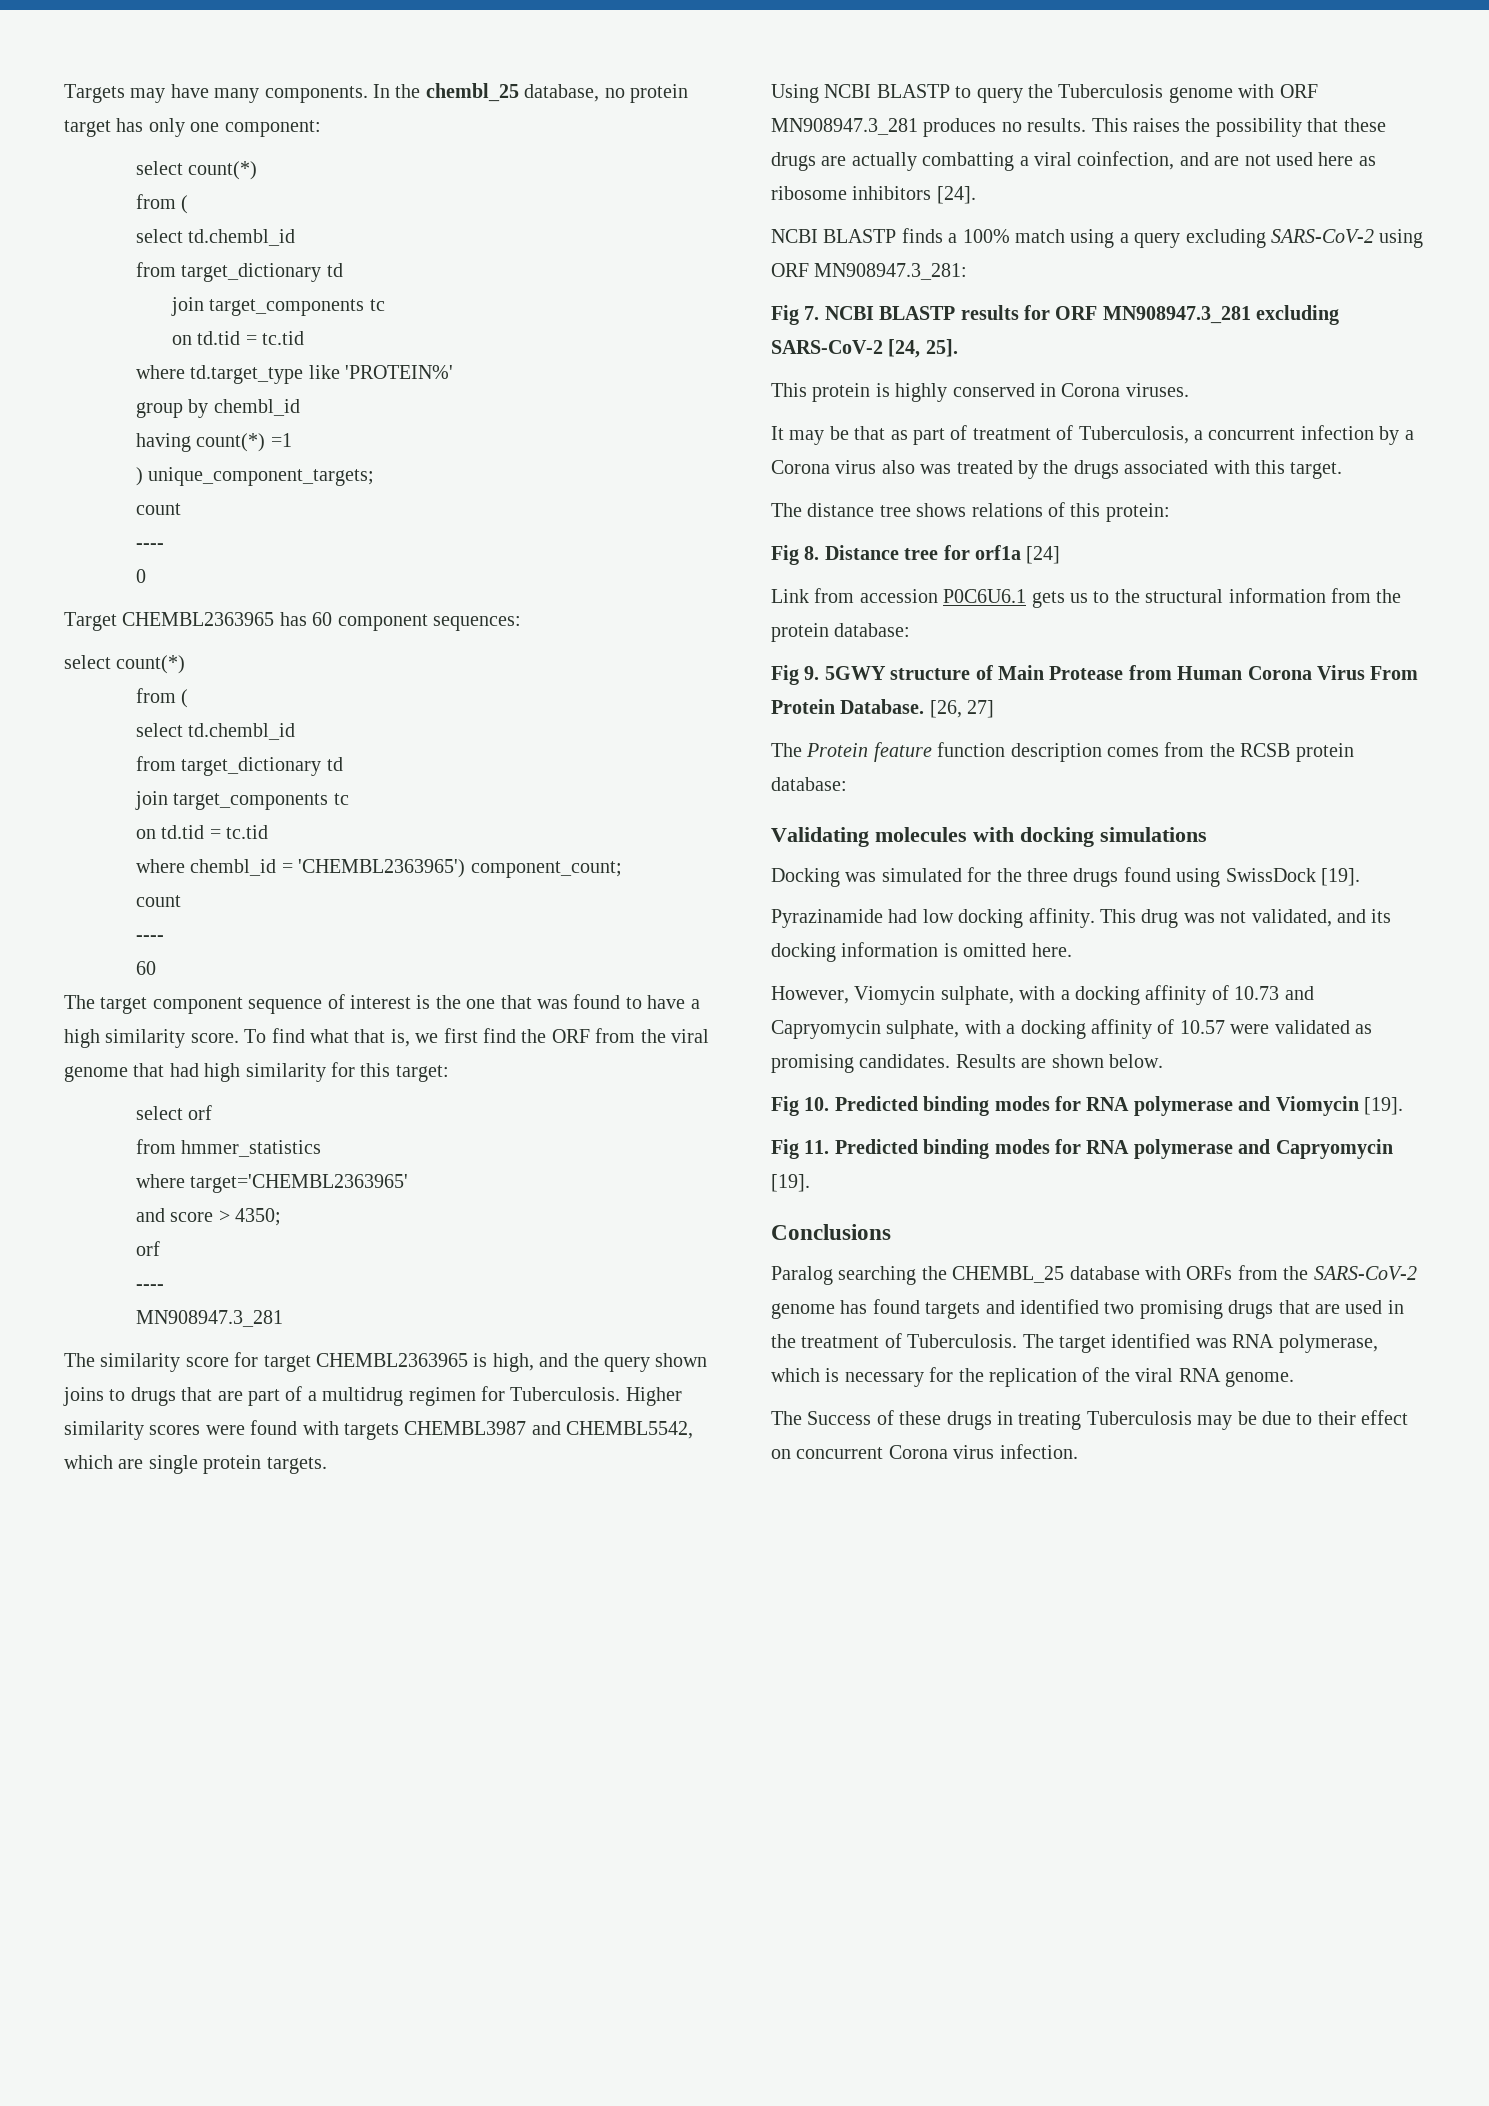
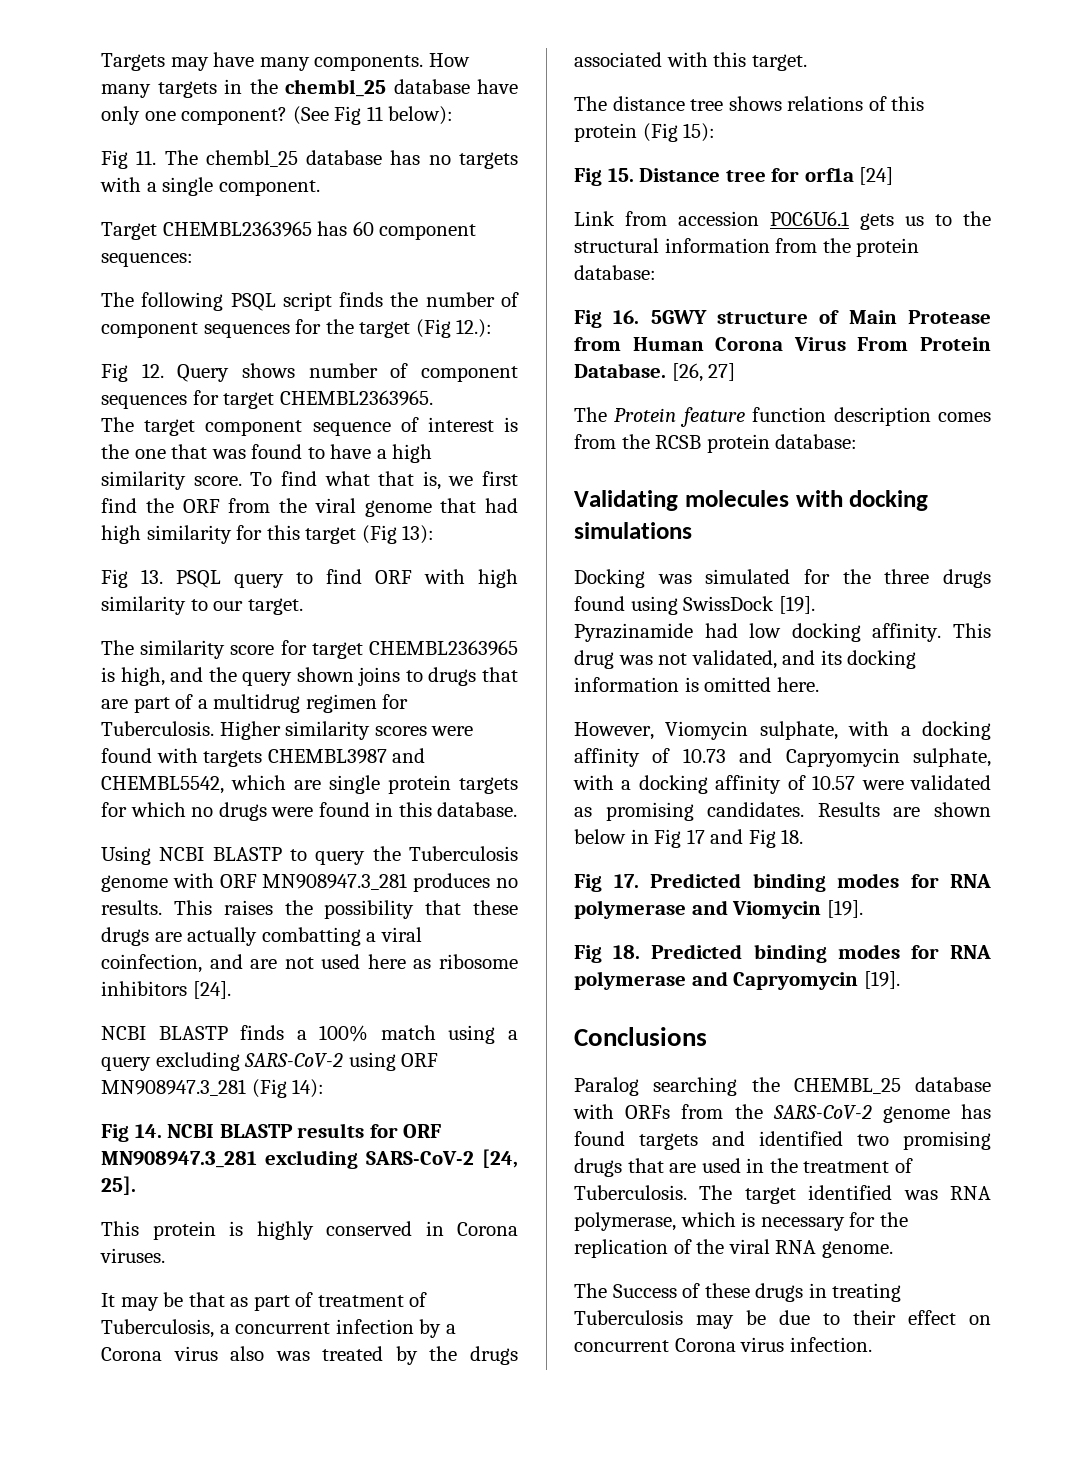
[373,83,688,103] [64,118,321,137] [136,161,258,180] [136,194,189,214] [136,229,296,246] [136,262,343,282] [171,297,385,316] [172,331,305,345] [136,365,454,384] [136,399,300,418] [136,433,292,452] [136,467,375,486] [136,503,182,515] [136,543,165,549] [136,569,147,583] In the chembl_25 database, no protein target has only one component: // select count(*) // from ( // select td.chembl_id // from target_dictionary td // join target_components tc // on td.tid = tc.tid // where td.target_type like 'PROTEIN%' // group by chembl_id // having count(*) =1 // ) unique_component_targets; // count // ---- // 0 -> [428,53,470,67] [101,79,518,98] [101,106,454,125] [101,150,518,169] [100,177,320,196] How many targets in the chembl_25 database have only one component? (See Fig 11 below): // Fig 11. The chembl_25 database has no targets with a single component.
[64,655,186,674] [136,688,189,708] [136,723,296,740] [136,756,343,776] [135,791,349,810] [136,825,269,839] [136,859,622,878] [136,895,182,907] [136,935,165,941] [136,961,157,975] select count(*) // from ( // select td.chembl_id // from target_dictionary td // join target_components tc // on td.tid = tc.tid // where chembl_id = 'CHEMBL2363965') component_count; // count // ---- // 60 -> [101,292,519,311] [101,319,493,338] [101,363,518,382] [101,390,433,409] The following PSQL script finds the number of component sequences for the target (Fig 12.): // Fig 12. Query shows number of component sequences for target CHEMBL2363965.
[395,1065,449,1082] [136,1105,213,1120] [136,1139,322,1157] [136,1174,409,1193] [136,1208,282,1226] [136,1241,161,1256] [136,1284,165,1290] [136,1310,284,1327] target: // select orf // from hmmer_statistics // where target='CHEMBL2363965' // and score > 4350; // orf // ---- // MN908947.3_281 -> [305,525,435,544] [101,569,518,588] [101,596,303,615] target (Fig 13): // Fig 13. PSQL query to find ORF with high similarity to our target.
[266,1457,327,1474] targets. -> [459,777,518,794] [101,802,518,821] targets for which no drugs were found in this database.
[814,263,968,280] [771,305,820,325] MN908947.3_281: // Fig 7. -> [101,1079,325,1098] [101,1124,162,1142] MN908947.3_281 (Fig 14): // Fig 14.
[1105,503,1170,522] [771,545,820,565] protein: // Fig 8. -> [574,123,716,142] [574,168,634,186] protein (Fig 15): // Fig 15.
[804,666,820,680] 9. -> [613,310,640,324] 16.
[1109,1054,1163,1068] [771,1096,830,1116] below. // Fig 10. -> [574,829,804,848] [574,874,639,892] below in Fig 17 and Fig 18. // Fig 17.
[804,1140,830,1154] 11. -> [613,945,641,959] 18.

